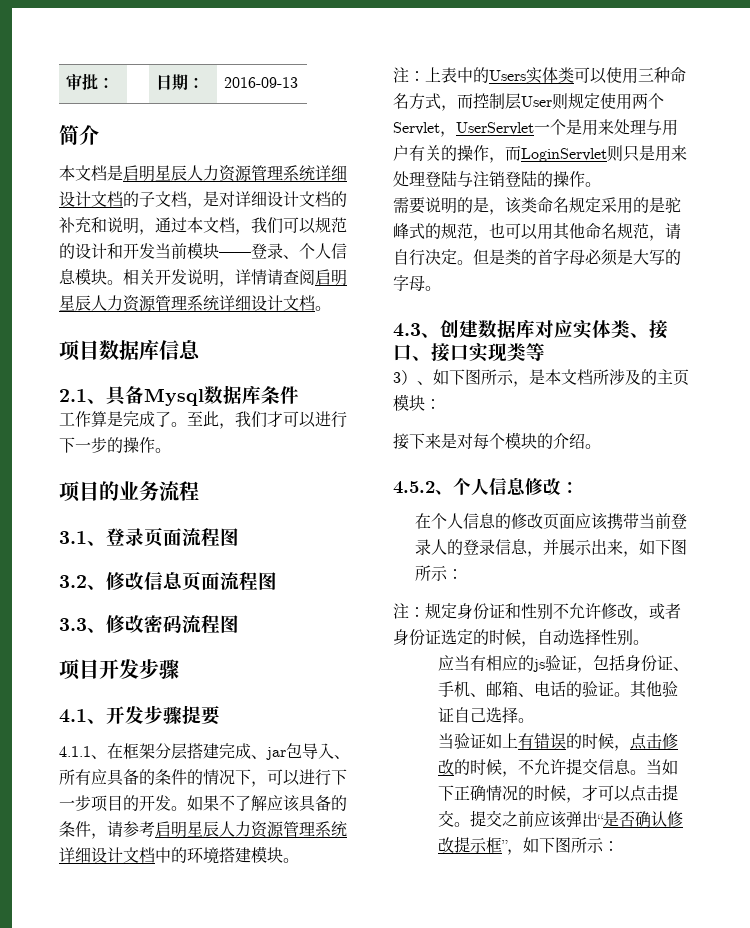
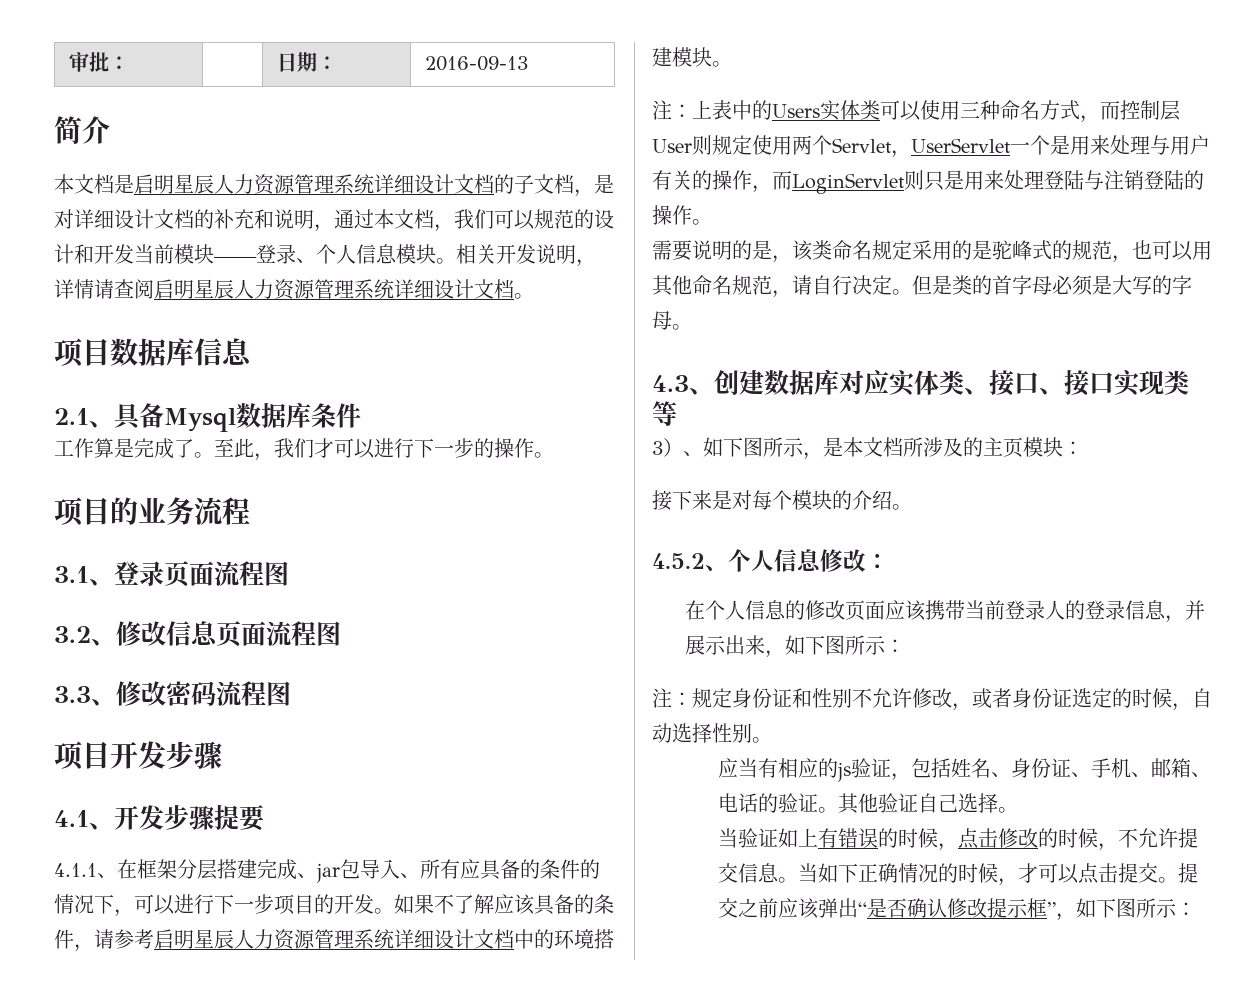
(625, 663) none -> [951,758,1012,778] 姓名、

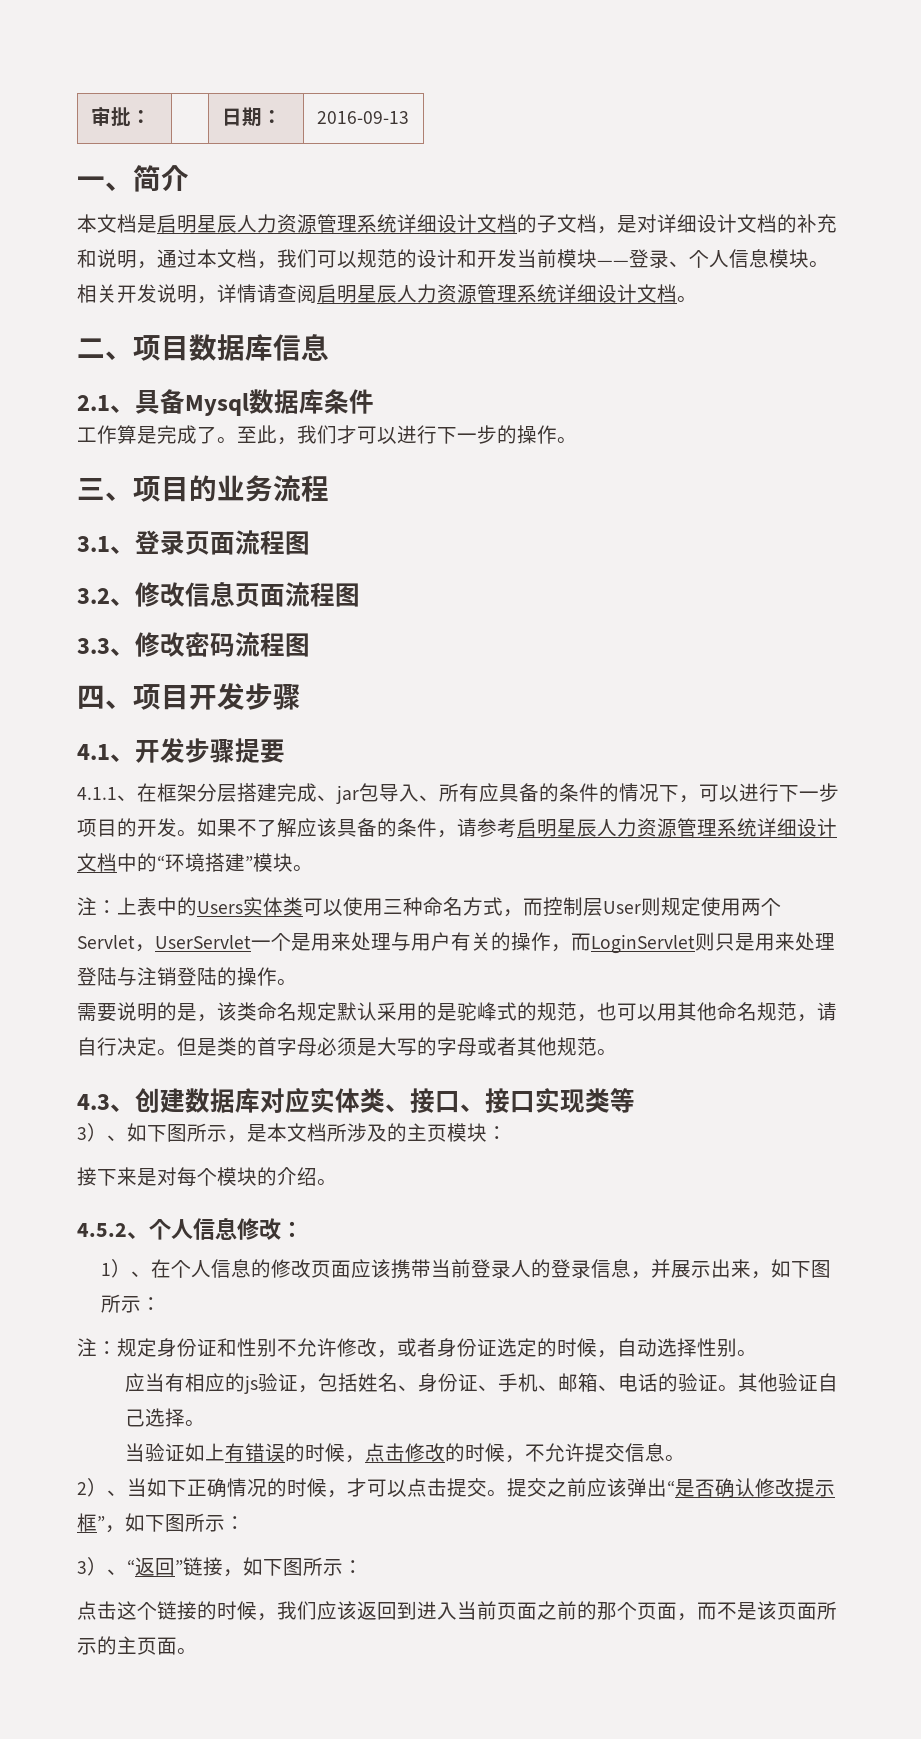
(528, 63) none -> [77,176,133,191] 一、
(534, 296) none -> [77,338,133,360] 二、
(554, 455) none -> [77,478,133,501] 三、
(291, 693) none -> [77,685,133,709] 四、
(554, 939) none -> [157,855,165,870] “
(672, 57) none -> [245,856,253,870] ”
(912, 250) none -> [337,1002,377,1021] 默认
(672, 320) none -> [477,1037,597,1056] 或者其他规范
(889, 561) none -> [100,1259,151,1278] 1）、
(799, 880) none -> [77,1478,127,1497] // 2）、
(1197, 909) none -> [77,1557,363,1577] [77,1601,837,1621] [77,1636,197,1655] // 3）、“返回”链接，如下图所示： // 点击这个链接的时候，我们应该返回到进入当前页面之前的那个页面，而不是该页面所示的主页面。

